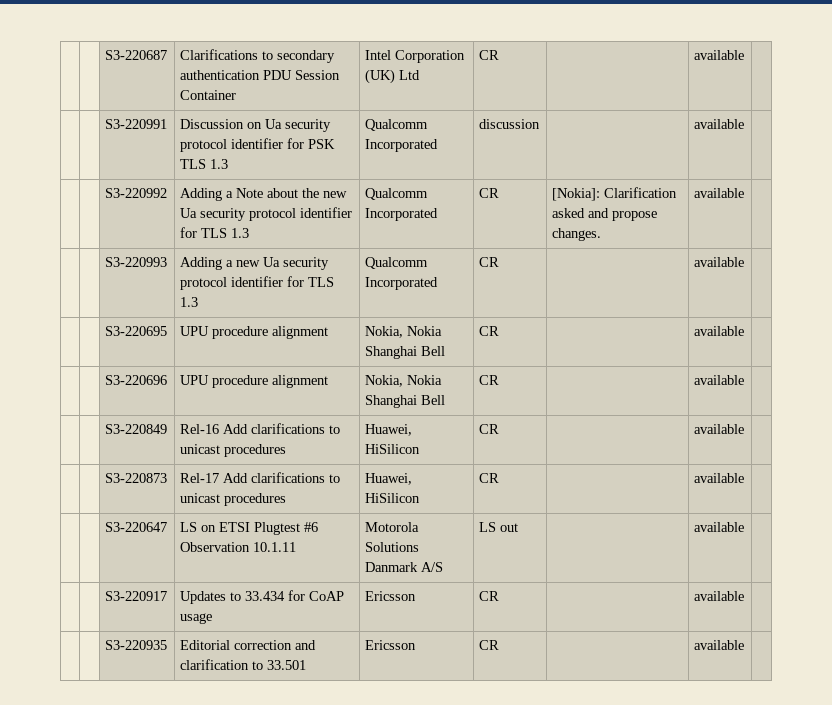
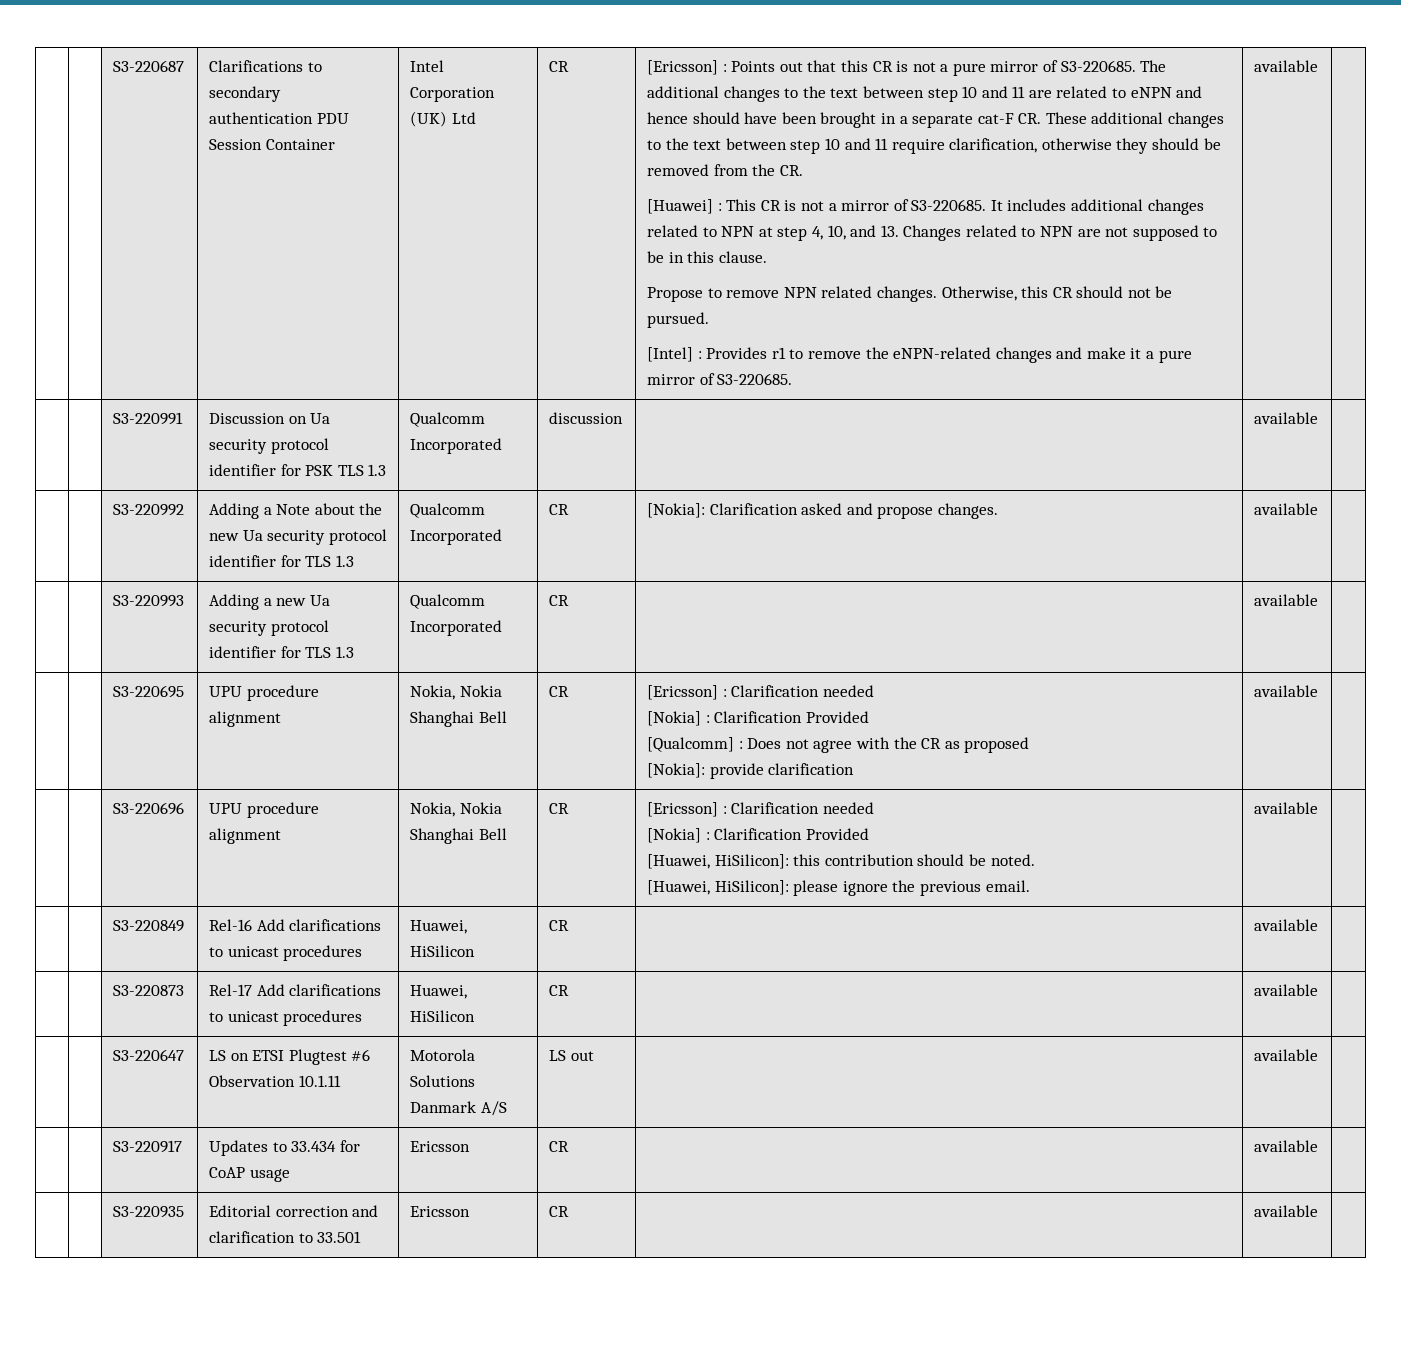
(500, 55) none -> [646,60,1167,76] [646,86,1203,102] [646,112,1225,128] [646,138,1221,154] [646,164,803,176] [646,199,1204,215] [646,225,1218,241] [646,251,767,263] [646,286,1173,302] [646,312,709,328] [646,347,1192,363] [646,373,793,385] [Ericsson] : Points out that this CR is not a pure mirror of S3-220685. The additional changes to the text between step 10 and 11 are related to eNPN and hence should have been brought in a separate cat-F CR. These additional changes to the text between step 10 and 11 require clarification, otherwise they should be removed from the CR. // [Huawei] : This CR is not a mirror of S3-220685. It includes additional changes related to NPN at step 4, 10, and 13. Changes related to NPN are not supposed to be in this clause. // Propose to remove NPN related changes. Otherwise, this CR should not be pursued. // [Intel] : Provides r1 to remove the eNPN-related changes and make it a pure mirror of S3-220685.
(500, 331) none -> [646,685,874,700] [646,711,869,726] [646,737,1030,753] [646,763,855,779] [Ericsson] : Clarification needed // [Nokia] : Clarification Provided // [Qualcomm] : Does not agree with the CR as proposed // [Nokia]: provide clarification
(500, 380) none -> [646,802,874,817] [646,828,869,843] [646,854,1035,869] [646,880,1030,896] [Ericsson] : Clarification needed // [Nokia] : Clarification Provided // [Huawei, HiSilicon]: this contribution should be noted. // [Huawei, HiSilicon]: please ignore the previous email.

